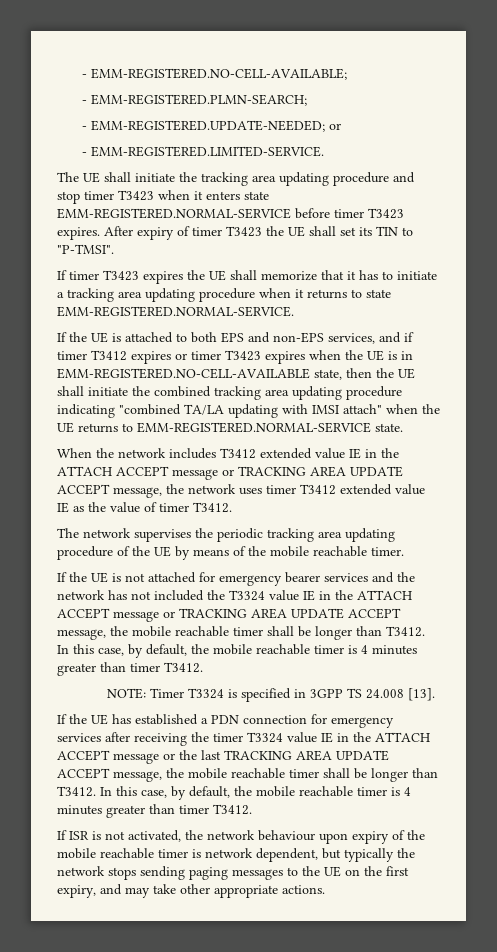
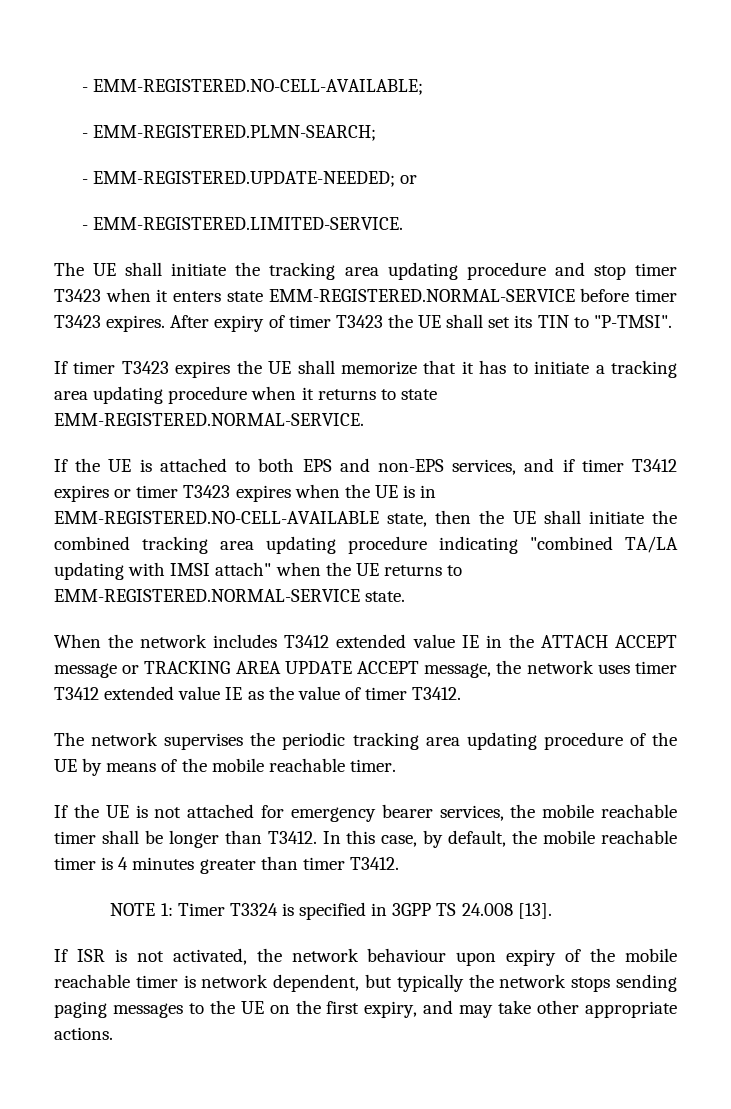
[324,572,415,583] [57,590,412,601] [57,608,401,622] [57,629,106,640] services and the network has not included the T3324 value IE in the ATTACH ACCEPT message or TRACKING AREA UPDATE ACCEPT message, -> [439,805,504,821] services,
[106,688,146,699] NOTE: -> [110,903,173,916] NOTE 1:
[57,714,394,728] [57,732,430,746] [57,750,389,764] [57,768,438,782] [57,786,411,800] [57,804,252,818] // If the UE has established a PDN connection for emergency services after receiving the timer T3324 value IE in the ATTACH ACCEPT message or the last TRACKING AREA UPDATE ACCEPT message, the mobile reachable timer shall be longer than T3412. In this case, by default, the mobile reachable timer is 4 minutes greater than timer T3412. -> (552, 911) none

